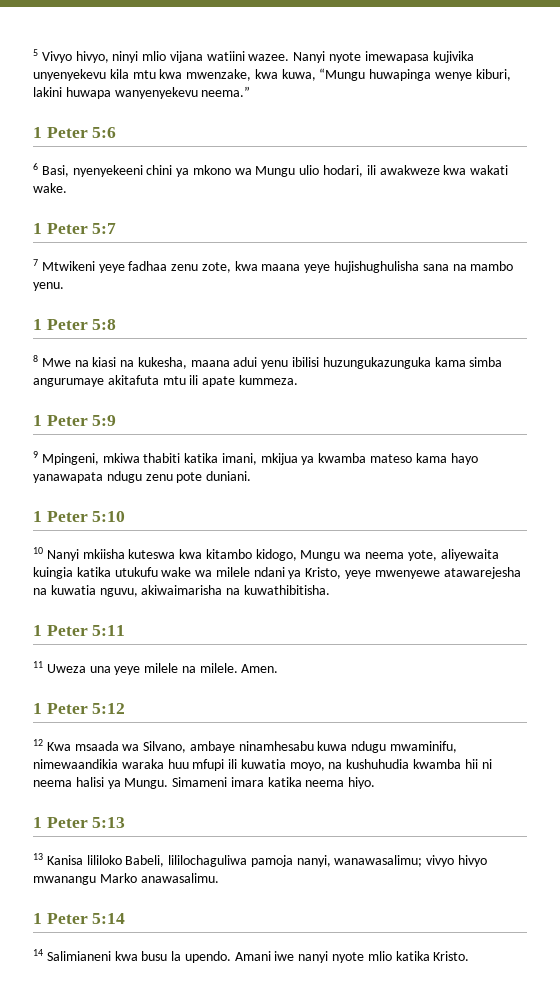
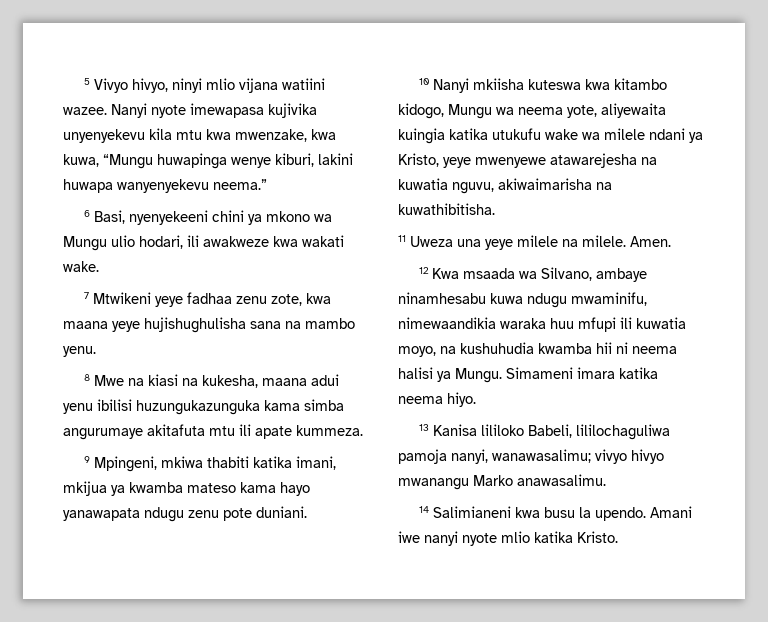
[33,127,117,138] // 1 Peter 5:6 -> (267, 184) none
[33,223,117,234] // 1 Peter 5:7 -> (99, 266) none
[33,319,117,330] // 1 Peter 5:8 -> (96, 351) none
[33,415,117,426] // 1 Peter 5:9 -> (363, 430) none
[33,511,126,522] // 1 Peter 5:10 -> (307, 512) none
[33,625,126,636] // 1 Peter 5:11 -> (495, 209) none
[33,703,126,714] // 1 Peter 5:12 -> (671, 241) none
[33,817,126,828] // 1 Peter 5:13 -> (476, 399) none
[33,913,126,924] // 1 Peter 5:14 -> (606, 480) none

